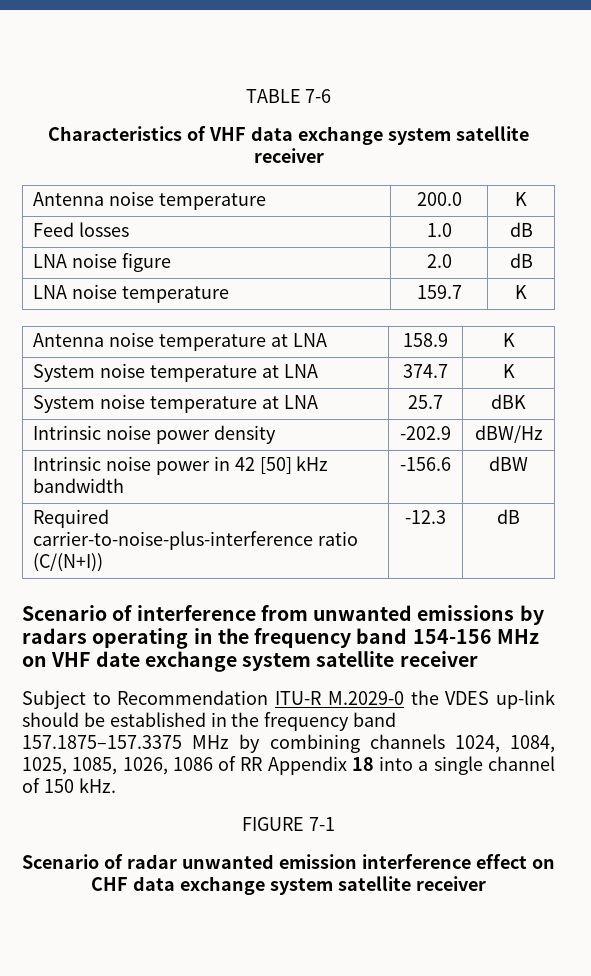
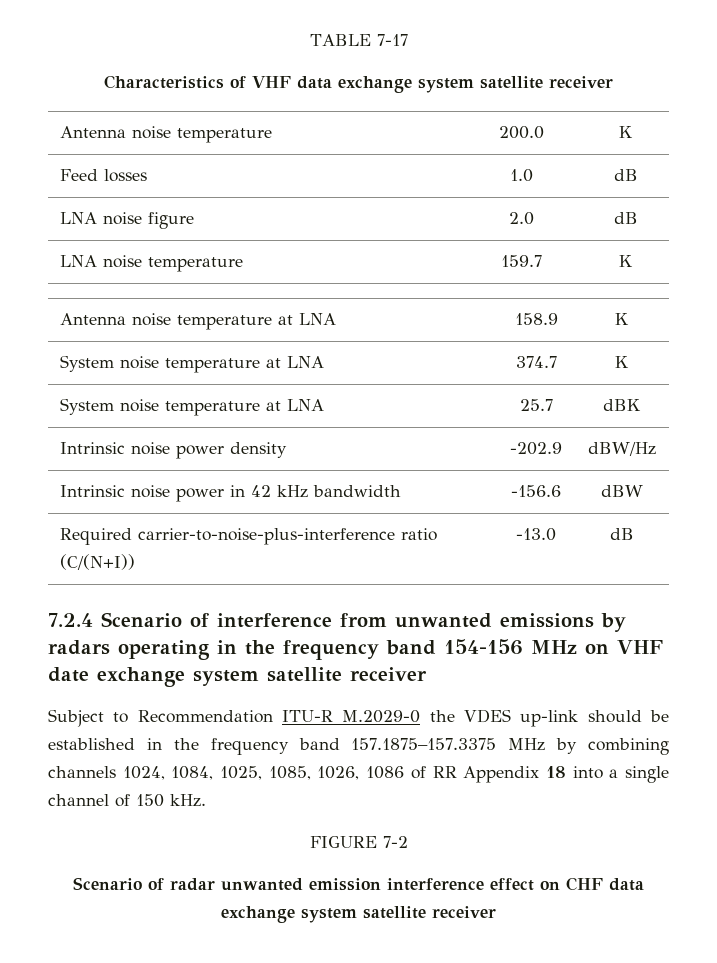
[305,89,332,103] 7-6 -> [376,34,408,46] 7-17
[259,457,292,474] [50] -> (272, 491) none
[405,510,446,524] [497,509,520,524] -12.3 | dB // -> [516,528,556,541] [609,528,634,540] [48,613,93,627] -13.0 | dB // 7.2.4
[308,817,335,831] 7-1 -> [382,836,408,848] 7-2

